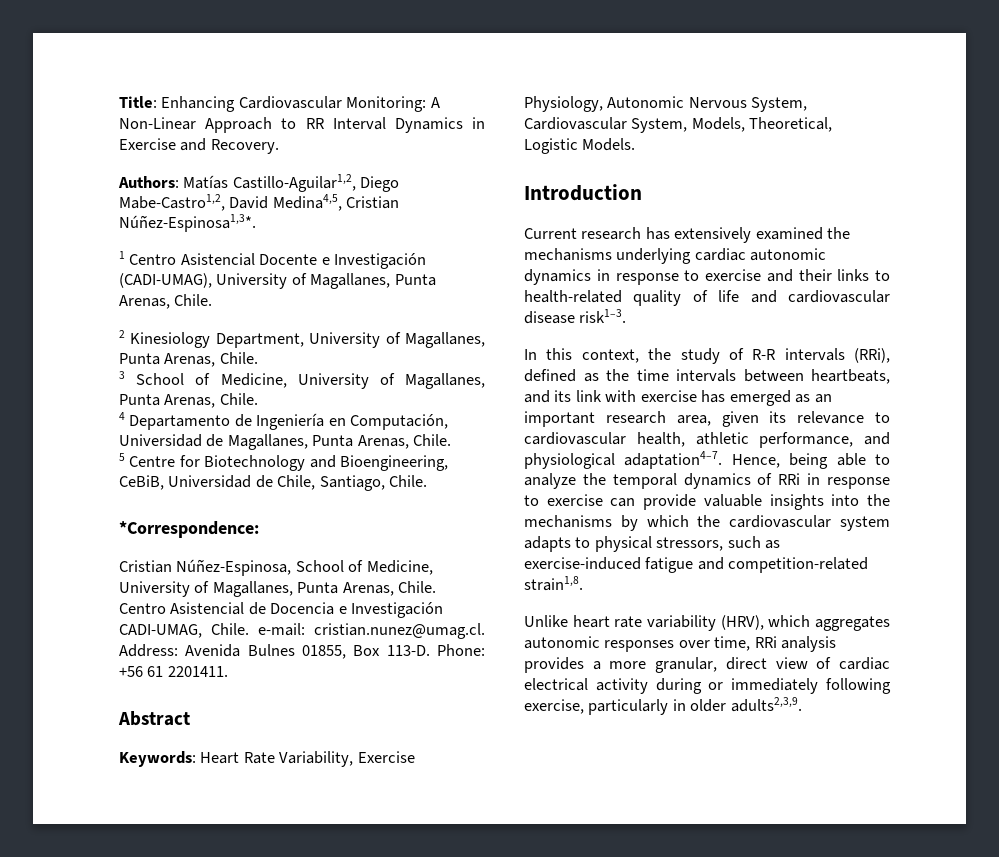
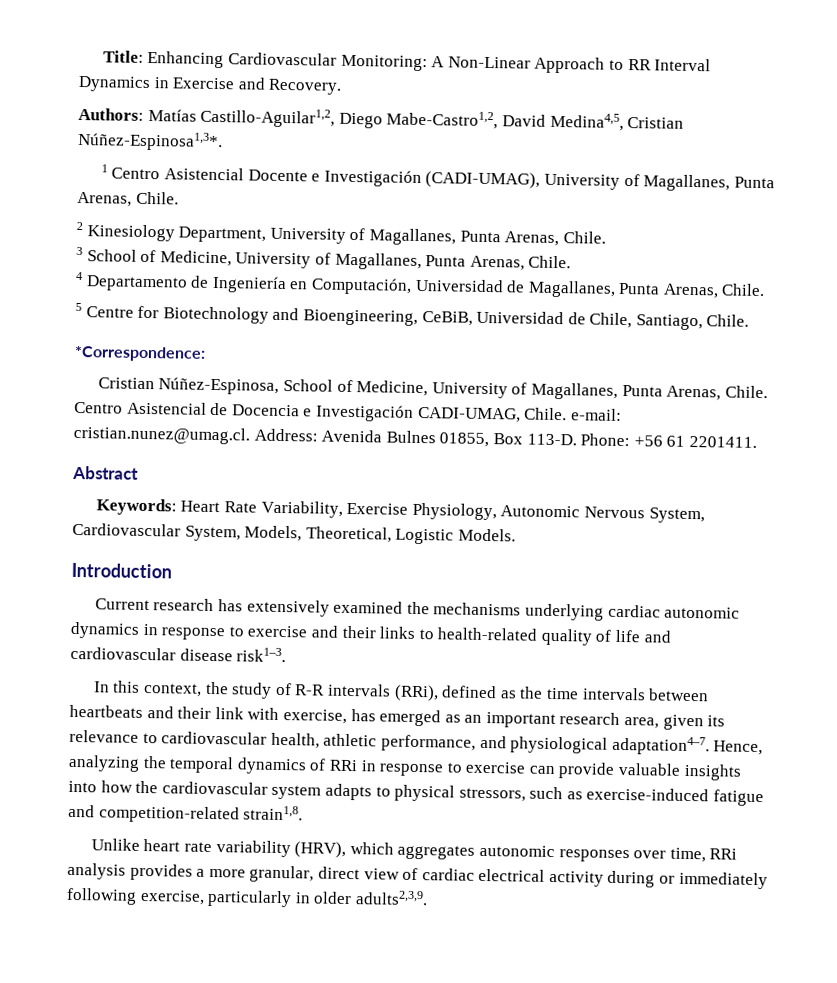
[811,369,890,384] [524,390,572,403] heartbeats, and its -> [69,704,212,719] heartbeats and their
[640,390,697,402] exercise -> [282,709,347,724] exercise,
[789,453,890,469] [524,473,576,489] being able to analyze -> [68,754,140,772] analyzing
[867,494,890,506] [524,515,689,531] the mechanisms by which -> [100,780,133,793] how

